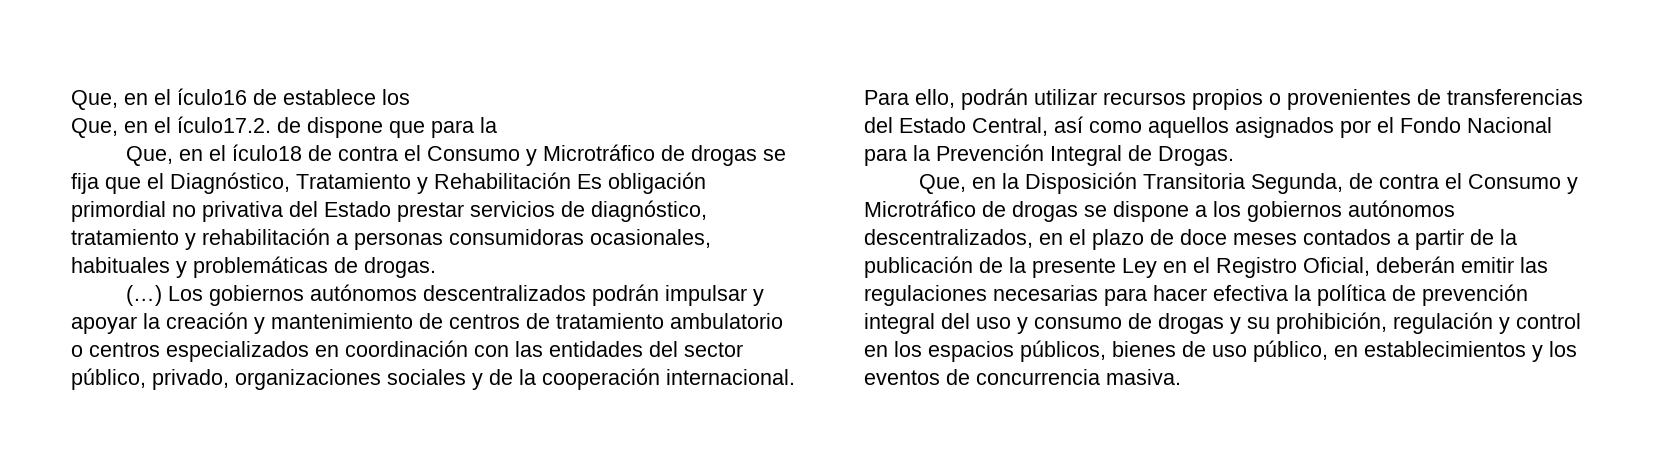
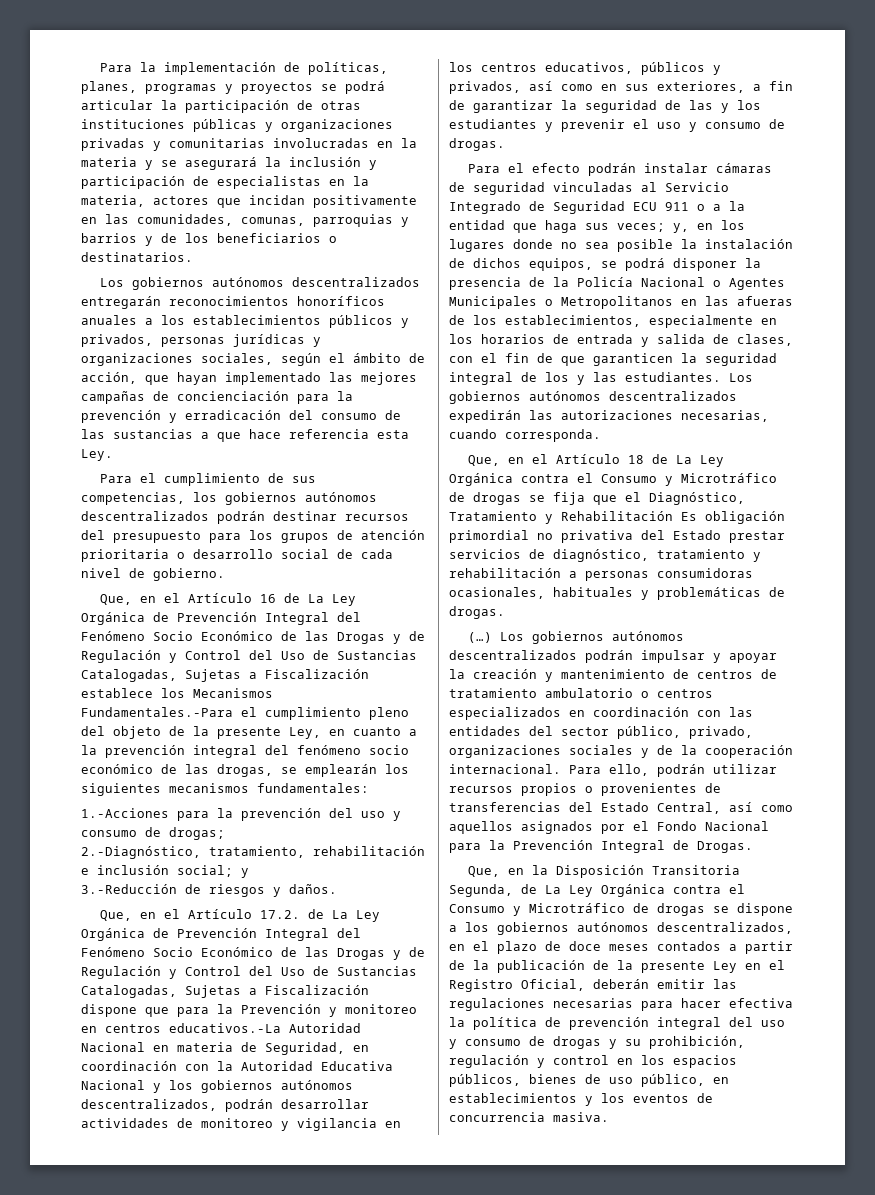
[71,88,410,110] [71,116,497,138] [125,144,332,166] Que, en el ículo16 de establece los // Que, en el ículo17.2. de dispone que para la // Que, en el ículo18 de -> [99,62,388,75] [81,81,385,94] [81,100,361,113] [81,119,393,132] [81,138,417,151] [81,157,377,170] [81,176,369,189] [81,195,417,208] [81,214,409,227] [81,233,337,246] [81,252,193,262] [99,277,420,290] [81,296,385,309] [81,315,409,328] [81,334,321,347] [81,353,425,366] [81,372,417,385] [81,391,353,404] [81,410,401,423] [81,429,409,442] [81,449,113,461] [99,473,316,486] [81,492,377,505] [81,511,409,524] [81,530,425,543] [81,549,393,562] [81,568,225,581] [99,593,356,606] [81,612,361,625] [81,631,425,644] [81,650,417,663] [81,669,369,682] [81,688,273,698] [81,707,409,720] [81,726,417,739] [81,745,409,758] [81,764,409,777] [81,783,369,796] [81,808,401,821] [81,827,225,840] [81,846,425,859] [81,865,249,878] [81,884,337,897] [99,909,380,922] [81,928,361,941] [81,947,425,960] [81,966,417,979] [81,985,369,998] [81,1004,417,1017] [81,1023,361,1033] [81,1042,369,1055] [81,1061,393,1071] [81,1080,353,1093] [81,1099,369,1112] [81,1118,401,1131] [449,62,721,75] [449,81,793,94] [449,100,761,113] [449,119,785,132] [449,138,505,151] [467,163,772,176] [449,182,729,195] [449,201,745,214] [449,220,745,233] [449,239,793,252] [449,258,761,271] [449,277,785,290] [449,296,793,309] [449,315,777,328] [449,334,793,347] [449,353,777,366] [449,372,753,385] [449,391,737,404] [449,410,769,423] [449,429,601,442] [467,454,724,467] [449,473,513,486] Para la implementación de políticas, planes, programas y proyectos se podrá articular la participación de otras instituciones públicas y organizaciones privadas y comunitarias involucradas en la materia y se asegurará la inclusión y participación de especialistas en la materia, actores que incidan positivamente en las comunidades, comunas, parroquias y barrios y de los beneficiarios o destinatarios. // Los gobiernos autónomos descentralizados entregarán reconocimientos honoríficos anuales a los establecimientos públicos y privados, personas jurídicas y organizaciones sociales, según el ámbito de acción, que hayan implementado las mejores campañas de concienciación para la prevención y erradicación del consumo de las sustancias a que hace referencia esta Ley. // Para el cumplimiento de sus competencias, los gobiernos autónomos descentralizados podrán destinar recursos del presupuesto para los grupos de atención prioritaria o desarrollo social de cada nivel de gobierno. // Que, en el Artículo 16 de La Ley Orgánica de Prevención Integral del Fenómeno Socio Económico de las Drogas y de Regulación y Control del Uso de Sustancias Catalogadas, Sujetas a Fiscalización establece los Mecanismos Fundamentales.-Para el cumplimiento pleno del objeto de la presente Ley, en cuanto a la prevención integral del fenómeno socio económico de las drogas, se emplearán los siguientes mecanismos fundamentales: // 1.-Acciones para la prevención del uso y consumo de drogas; // 2.-Diagnóstico, tratamiento, rehabilitación e inclusión social; y // 3.-Reducción de riesgos y daños. // Que, en el Artículo 17.2. de La Ley Orgánica de Prevención Integral del Fenómeno Socio Económico de las Drogas y de Regulación y Control del Uso de Sustancias Catalogadas, Sujetas a Fiscalización dispone que para la Prevención y monitoreo en centros educativos.-La Autoridad Nacional en materia de Seguridad, en coordinación con la Autoridad Educativa Nacional y los gobiernos autónomos descentralizados, podrán desarrollar actividades de monitoreo y vigilancia en los centros educativos, públicos y privados, así como en sus exteriores, a fin de garantizar la seguridad de las y los estudiantes y prevenir el uso y consumo de drogas. // Para el efecto podrán instalar cámaras de seguridad vinculadas al Servicio Integrado de Seguridad ECU 911 o a la entidad que haga sus veces; y, en los lugares donde no sea posible la instalación de dichos equipos, se podrá disponer la presencia de la Policía Nacional o Agentes Municipales o Metropolitanos en las afueras de los establecimientos, especialmente en los horarios de entrada y salida de clases, con el fin de que garanticen la seguridad integral de los y las estudiantes. Los gobiernos autónomos descentralizados expedirán las autorizaciones necesarias, cuando corresponda. // Que, en el Artículo 18 de La Ley Orgánica
(1373, 181) none -> [545,884,665,897] La Ley Orgánica

